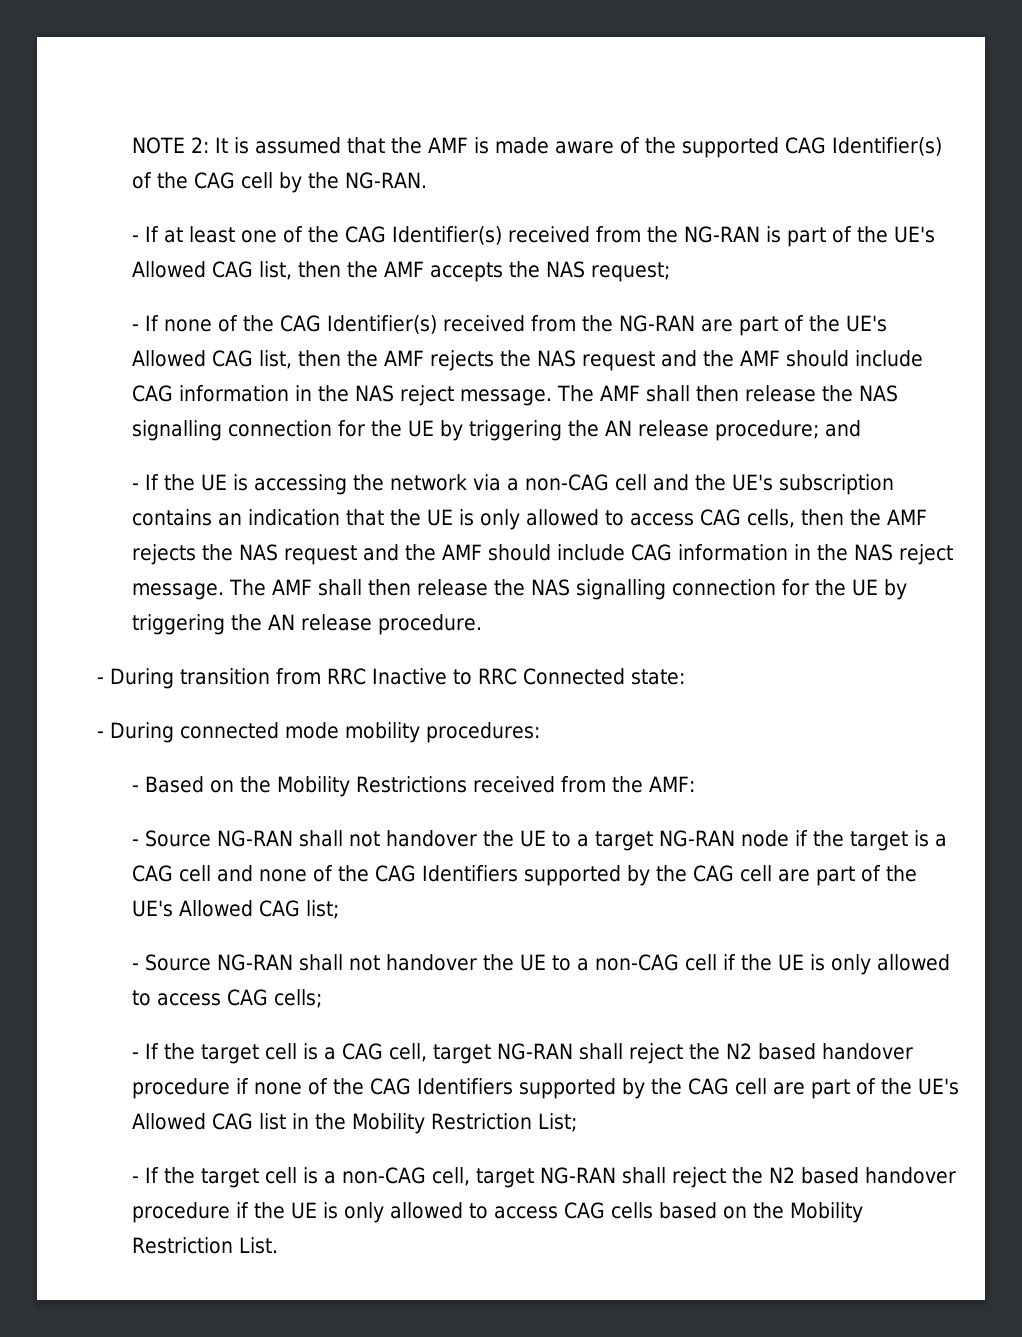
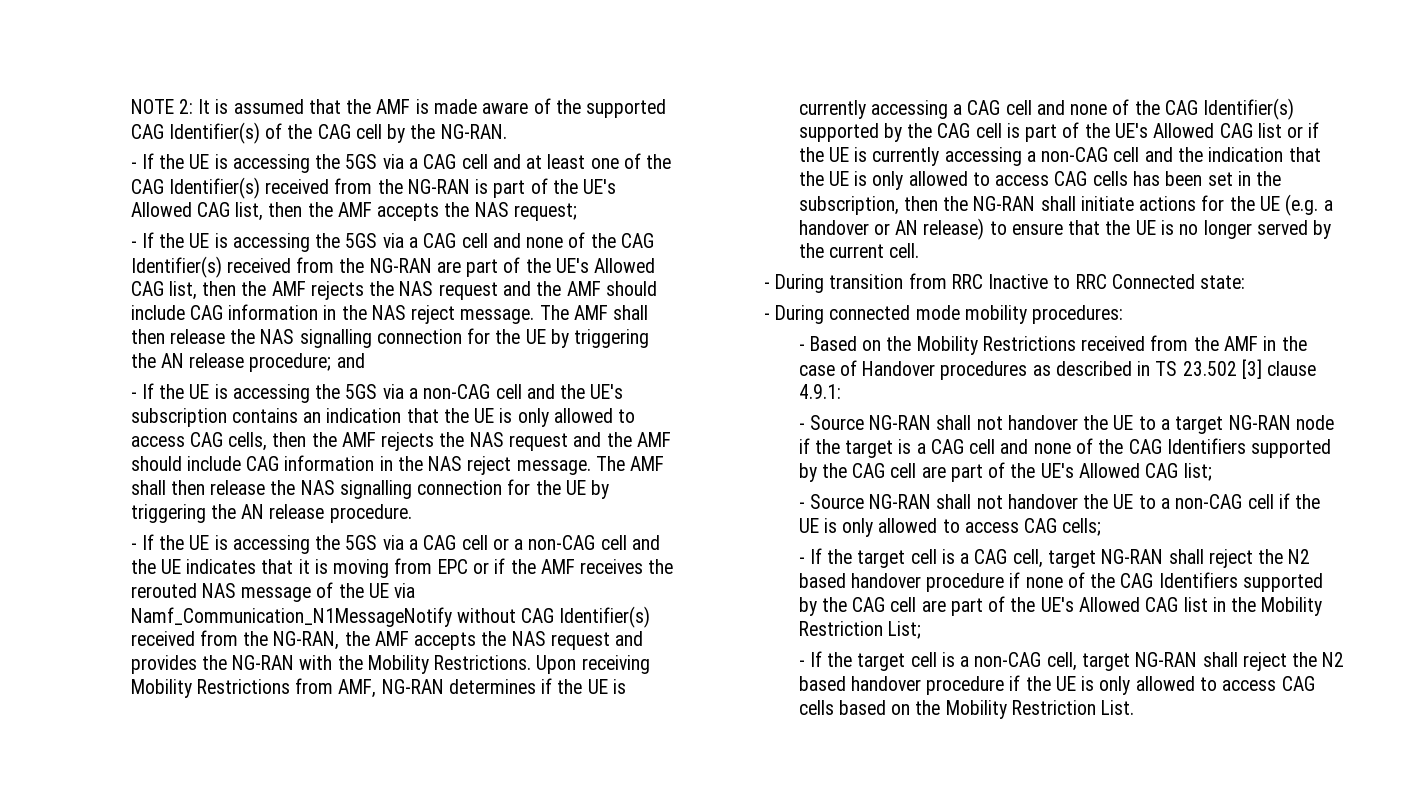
(160, 234) none -> [159,154,521,173] the UE is accessing the 5GS via a CAG cell and
(160, 323) none -> [159,233,521,252] the UE is accessing the 5GS via a CAG cell and
[390,474,468,491] network -> [345,384,378,399] 5GS
(483, 624) none -> [130,534,660,554] [130,558,674,578] [130,582,416,602] [130,606,651,628] [130,630,644,650] [130,655,650,674] [130,678,627,698] [798,98,1295,120] [798,122,1320,142] [798,147,1321,166] [798,171,1282,190] [798,194,1333,216] [798,218,1332,240] [798,243,920,258] // - If the UE is accessing the 5GS via a CAG cell or a non-CAG cell and the UE indicates that it is moving from EPC or if the AMF receives the rerouted NAS message of the UE via Namf_Communication_N1MessageNotify without CAG Identifier(s) received from the NG-RAN, the AMF accepts the NAS request and provides the NG-RAN with the Mobility Restrictions. Upon receiving Mobility Restrictions from AMF, NG-RAN determines if the UE is currently accessing a CAG cell and none of the CAG Identifier(s) supported by the CAG cell is part of the UE's Allowed CAG list or if the UE is currently accessing a non-CAG cell and the indication that the UE is only allowed to access CAG cells has been set in the subscription, then the NG-RAN shall initiate actions for the UE (e.g. a handover or AN release) to ensure that the UE is no longer served by the current cell.
[649,776,696,792] AMF: -> [1224,336,1307,351] [798,359,1317,380] [798,384,841,399] AMF in the case of Handover procedures as described in TS 23.502 [3] clause 4.9.1:

